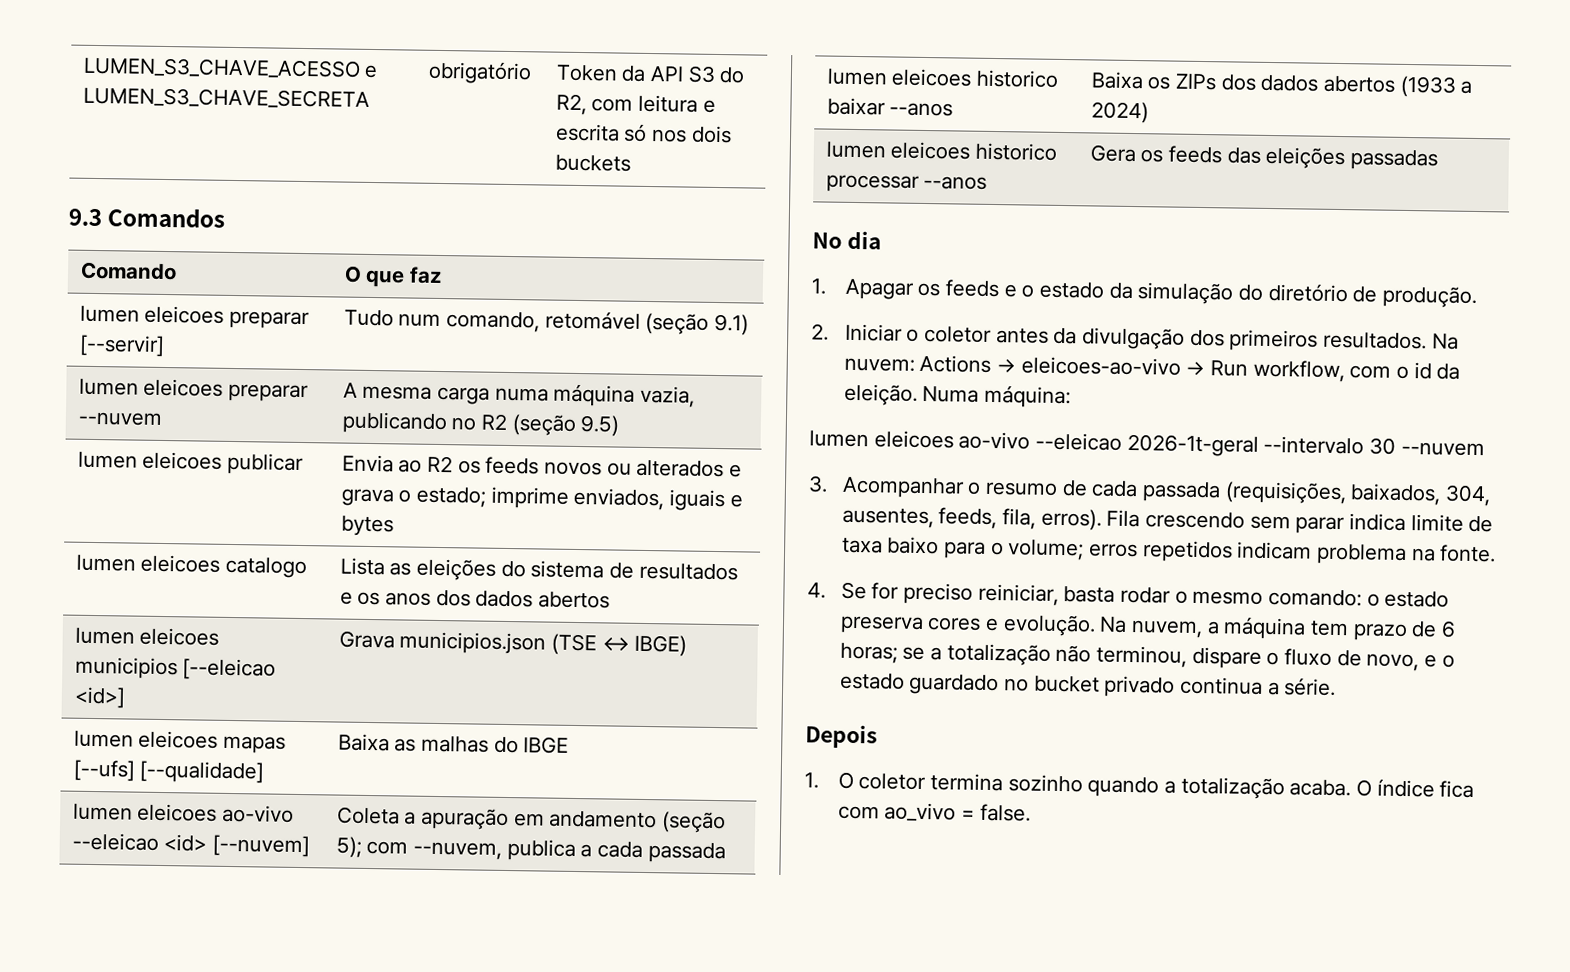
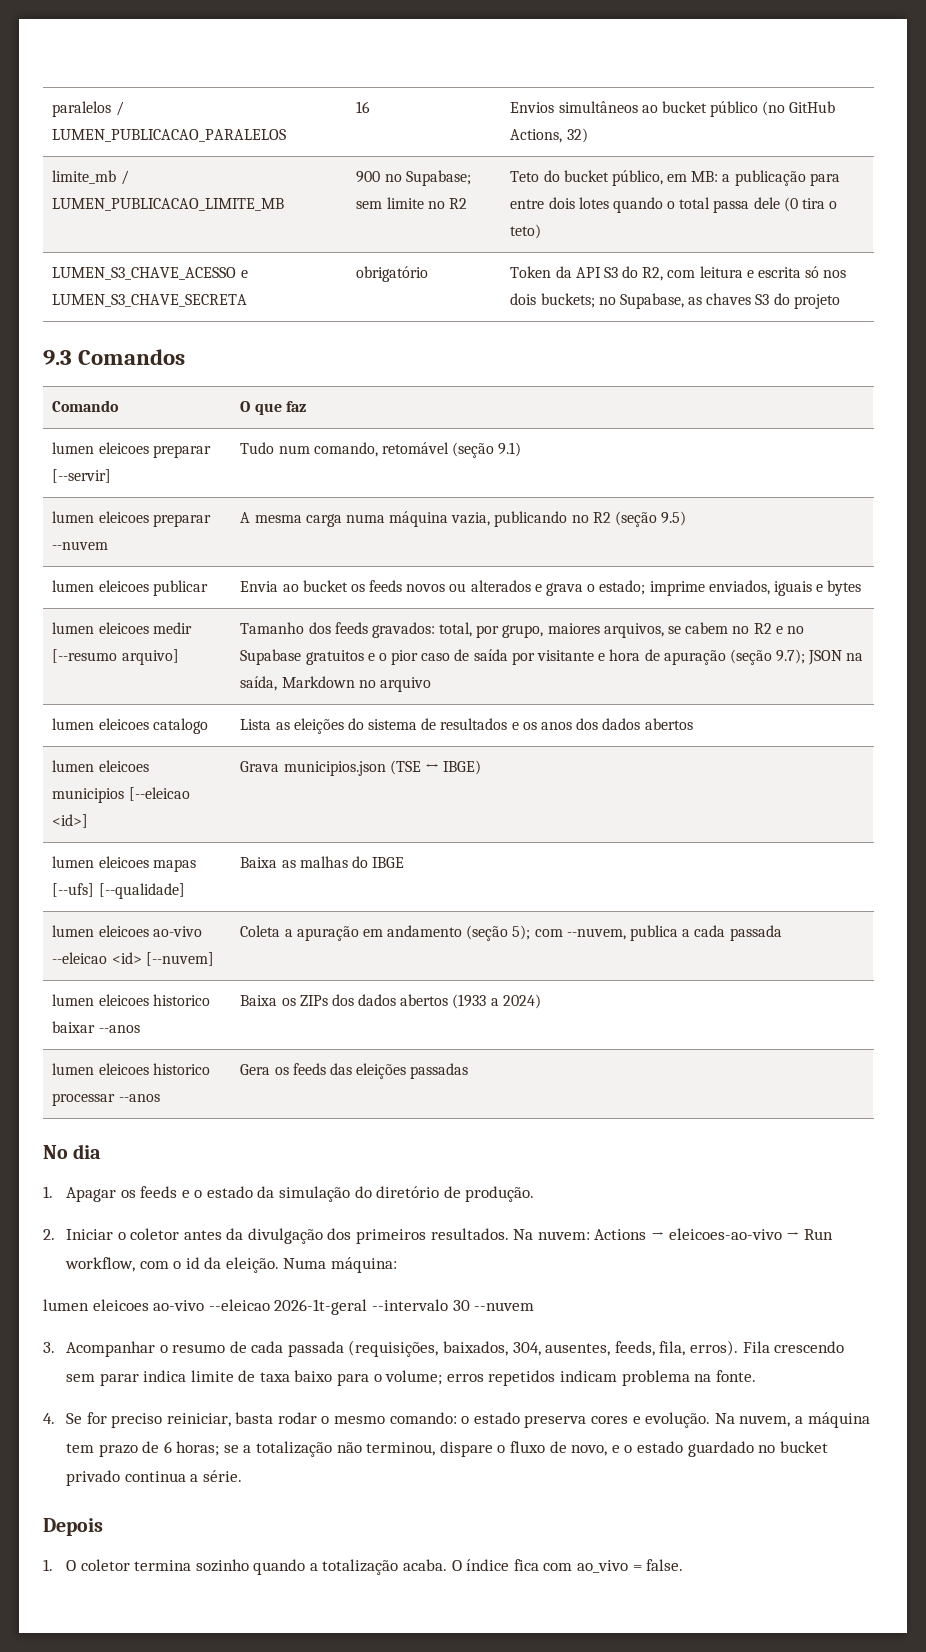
(82, 67) none -> [52,101,124,117] [52,129,287,142] [356,101,371,113] [510,101,836,117] [510,128,588,143] [52,170,129,185] [52,198,285,211] [356,170,471,186] [356,197,467,209] [510,170,840,186] [510,197,838,213] [510,224,542,239] paralelos / LUMEN_PUBLICACAO_PARALELOS | 16 | Envios simultâneos ao bucket público (no GitHub Actions, 32) // limite_mb / LUMEN_PUBLICACAO_LIMITE_MB | 900 no Supabase; sem limite no R2 | Teto do bucket público, em MB: a publicação para entre dois lotes quando o total passa dele (0 tira o teto) //
[554,154,631,172] buckets -> [540,293,840,309] buckets; no Supabase, as chaves S3 do projeto
[426,455,453,473] R2 -> [302,580,348,592] bucket
(394, 526) none -> [52,622,192,634] [52,649,179,665] [240,622,804,638] [240,649,864,665] [240,676,431,692] // lumen eleicoes medir [--resumo arquivo] | Tamanho dos feeds gravados: total, por grupo, maiores arquivos, se cabem no R2 e no Supabase gratuitos e o pior caso de saída por visitante e hora de apuração (seção 9.7); JSON na saída, Markdown no arquivo

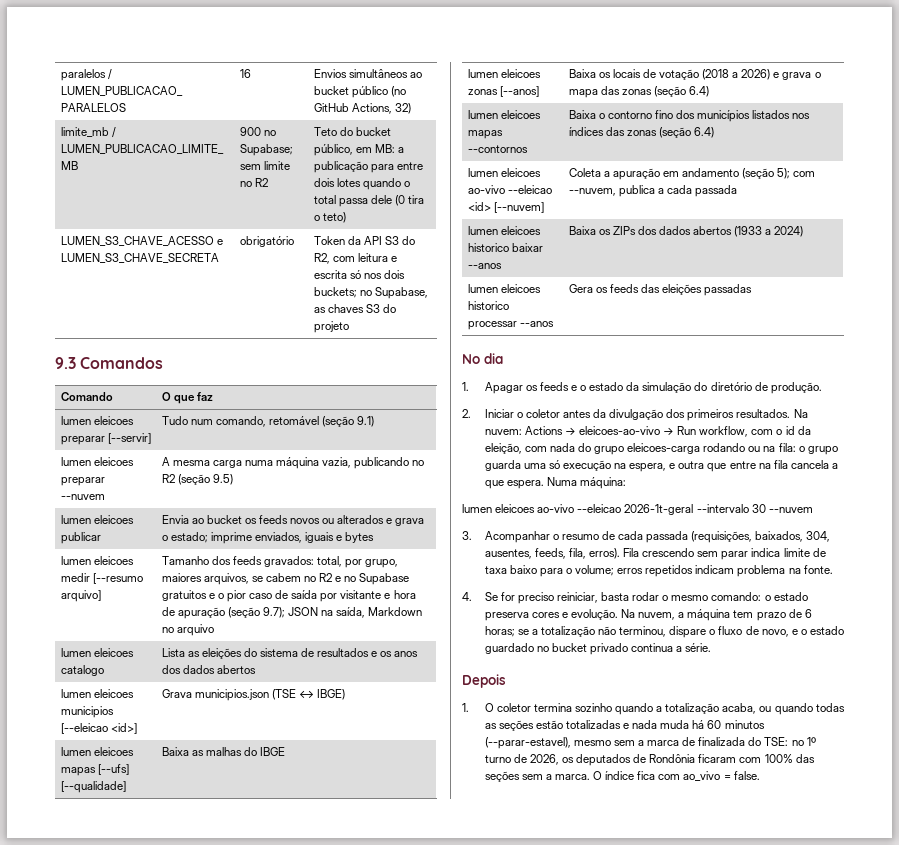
(405, 862) none -> [467,69,541,78] [467,86,539,97] [568,69,821,80] [568,86,709,98] [467,110,541,119] [467,130,503,139] [467,145,528,153] [568,110,811,122] [568,127,714,138] // lumen eleicoes zonas [--anos] | Baixa os locais de votação (2018 a 2026) e grava o mapa das zonas (seção 6.4) // lumen eleicoes mapas --contornos | Baixa o contorno fino dos municípios listados nos índices das zonas (seção 6.4)
[225,1257,279,1273] eleição. -> [484,443,838,455] [484,460,838,472] [484,480,544,489] eleição, com nada do grupo eleicoes-carga rodando ou na fila: o grupo guarda uma só execução na espera, e outra que entre na fila cancela a que espera.
[403,1559,448,1571] acaba. -> [722,703,845,715] [484,720,765,731] [484,737,816,749] [484,754,815,766] [484,771,590,782] acaba, ou quando todas as seções estão totalizadas e nada muda há 60 minutos (--parar-estavel), mesmo sem a marca de finalizada do TSE: no 1º turno de 2026, os deputados de Rondônia ficaram com 100% das seções sem a marca.

